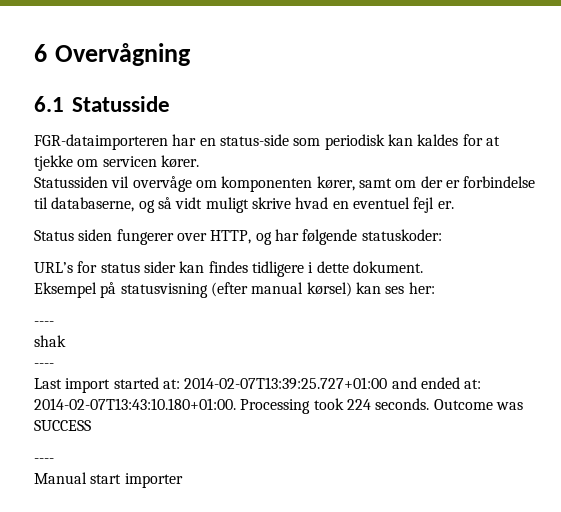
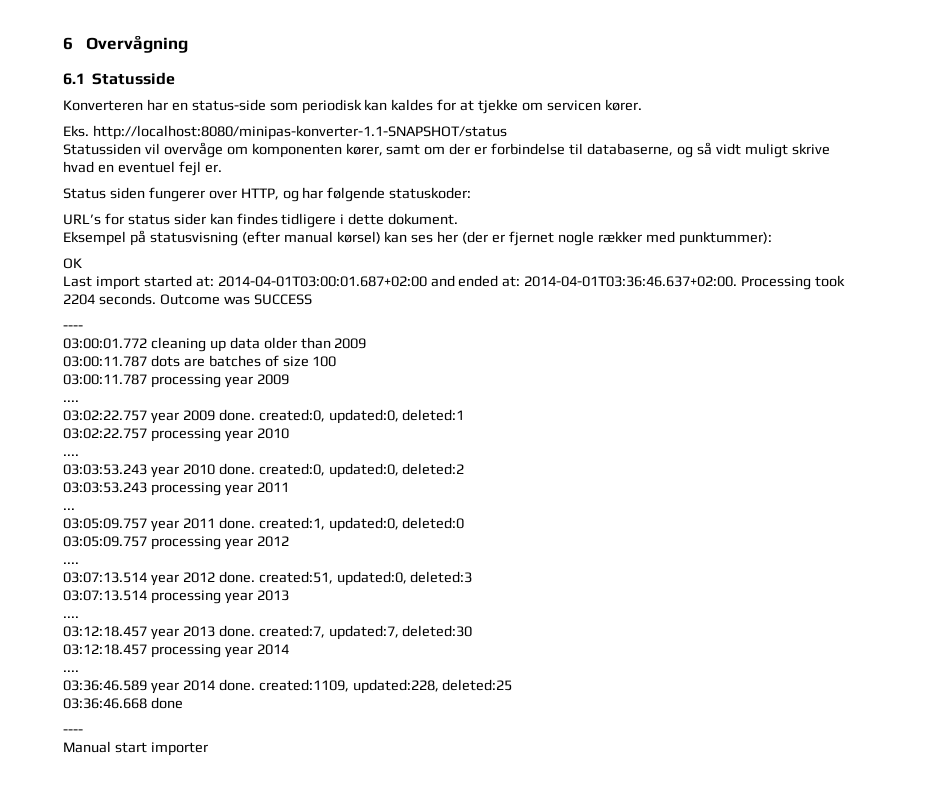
[34,134,168,150] FGR-dataimporteren -> [63,100,143,111] Konverteren
(199, 161) none -> [63,125,507,140] // Eks. http://localhost:8080/minipas-konverter-1.1-SNAPSHOT/status
[408,282,435,294] [34,321,54,326] [34,335,66,347] [34,363,54,368] her: // ---- // shak // ---- -> [437,231,772,246] [63,258,82,269] her (der er fjernet nogle rækker med punktummer): // OK
[184,377,388,390] 2014-02-07T13:39:25.727+01:00 -> [217,276,427,287] 2014-04-01T03:00:01.687+02:00
[34,398,236,410] 2014-02-07T13:43:10.180+01:00. -> [524,276,738,287] 2014-04-01T03:36:46.637+02:00.
[346,399,371,410] 224 -> [63,294,95,305] 2204
(54, 460) none -> [63,337,367,352] [63,355,337,367] [63,374,289,388] [63,400,79,402] [63,409,465,424] [63,428,289,442] [63,454,79,456] [63,463,465,478] [63,482,289,496] [63,508,75,510] [63,517,465,532] [63,536,289,550] [63,562,79,564] [63,571,473,586] [63,590,289,604] [63,616,79,618] [63,625,473,640] [63,644,289,658] [63,670,79,672] [63,679,513,694] [63,697,183,709] [63,729,83,734] // 03:00:01.772 cleaning up data older than 2009 // 03:00:11.787 dots are batches of size 100 // 03:00:11.787 processing year 2009 // .... // 03:02:22.757 year 2009 done. created:0, updated:0, deleted:1 // 03:02:22.757 processing year 2010 // .... // 03:03:53.243 year 2010 done. created:0, updated:0, deleted:2 // 03:03:53.243 processing year 2011 // ... // 03:05:09.757 year 2011 done. created:1, updated:0, deleted:0 // 03:05:09.757 processing year 2012 // .... // 03:07:13.514 year 2012 done. created:51, updated:0, deleted:3 // 03:07:13.514 processing year 2013 // .... // 03:12:18.457 year 2013 done. created:7, updated:7, deleted:30 // 03:12:18.457 processing year 2014 // .... // 03:36:46.589 year 2014 done. created:1109, updated:228, deleted:25 // 03:36:46.668 done // ----

